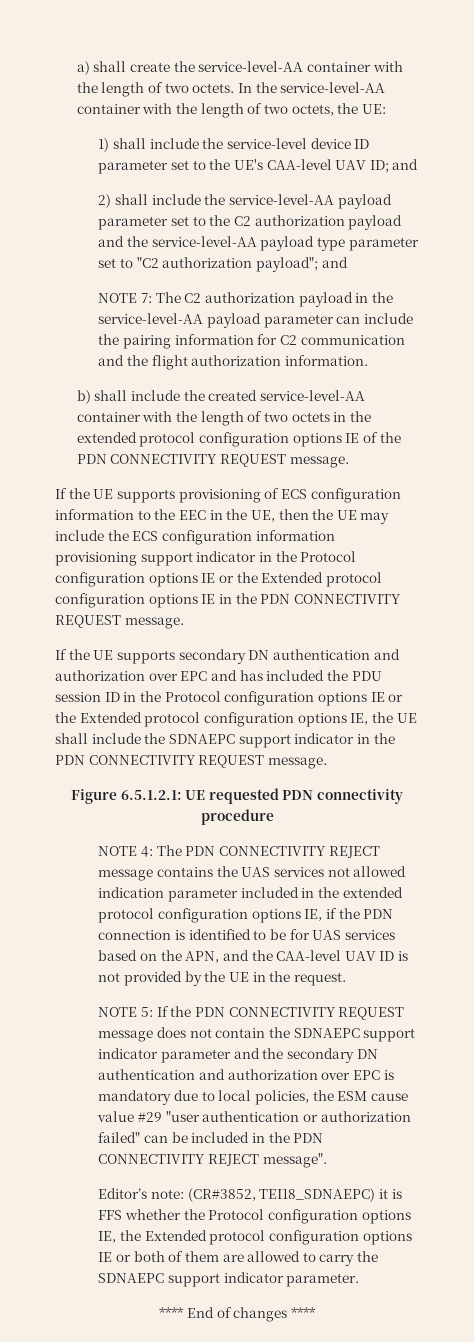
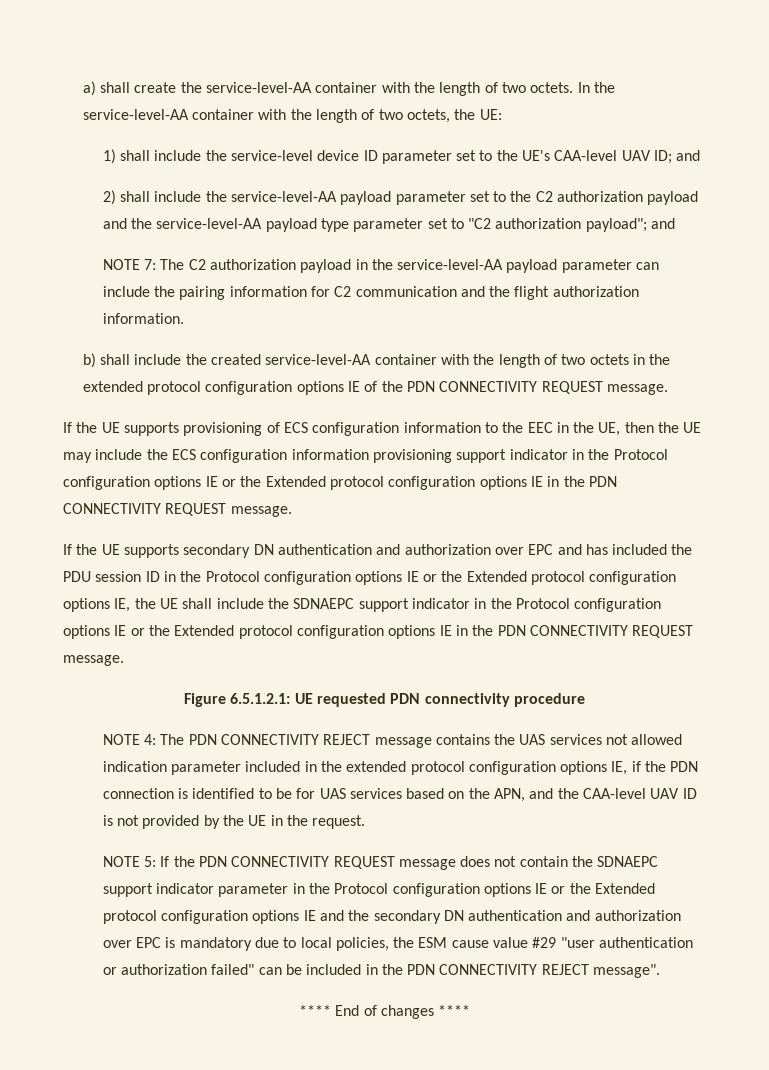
(395, 738) none -> [515,598,662,612] [63,625,494,639] Protocol configuration options IE or the Extended protocol configuration options IE in the
(231, 1056) none -> [292,883,656,897] [102,910,316,924] in the Protocol configuration options IE or the Extended protocol configuration options IE
[98,1188,402,1202] [98,1209,411,1224] [98,1230,412,1245] [98,1251,379,1266] [98,1272,360,1287] // Editor’s note: (CR#3852, TEI18_SDNAEPC) it is FFS whether the Protocol configuration options IE, the Extended protocol configuration options IE or both of them are allowed to carry the SDNAEPC support indicator parameter. -> (661, 971) none

